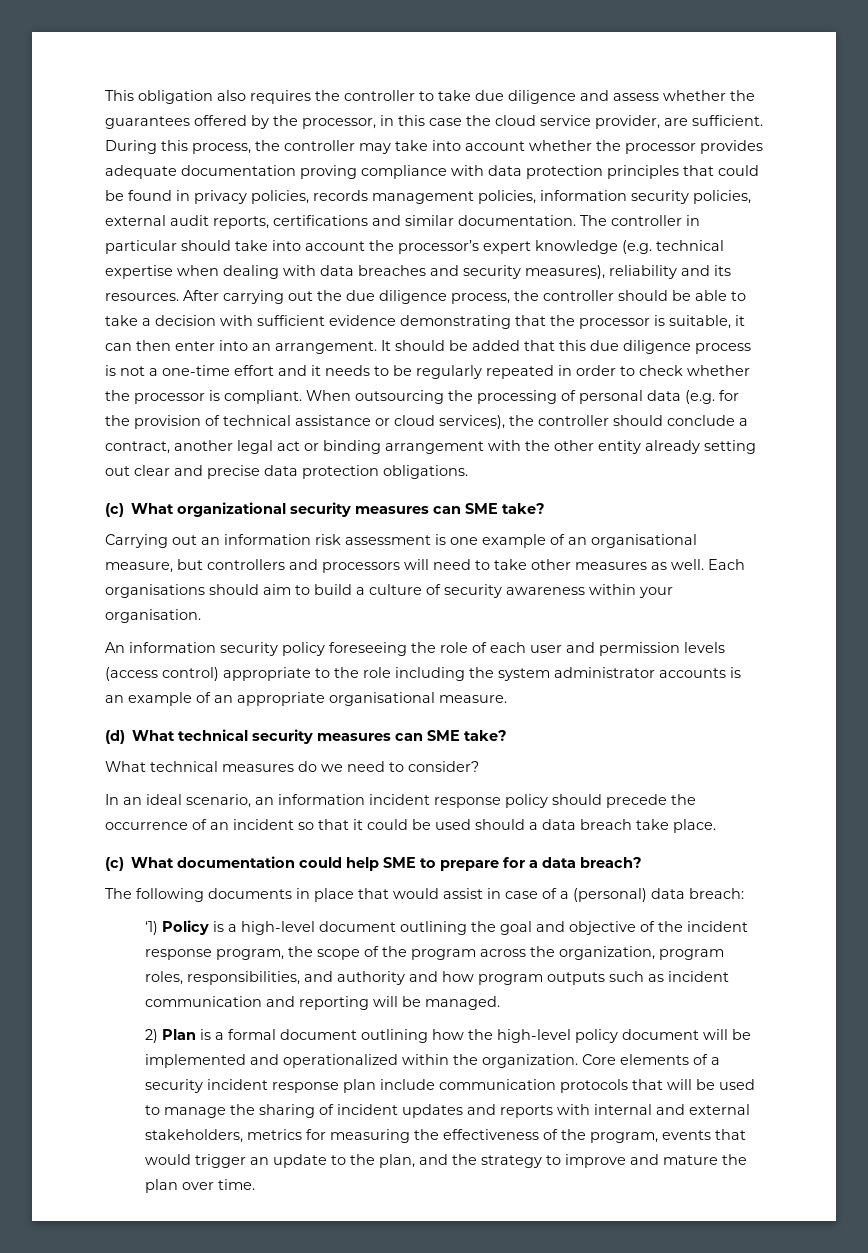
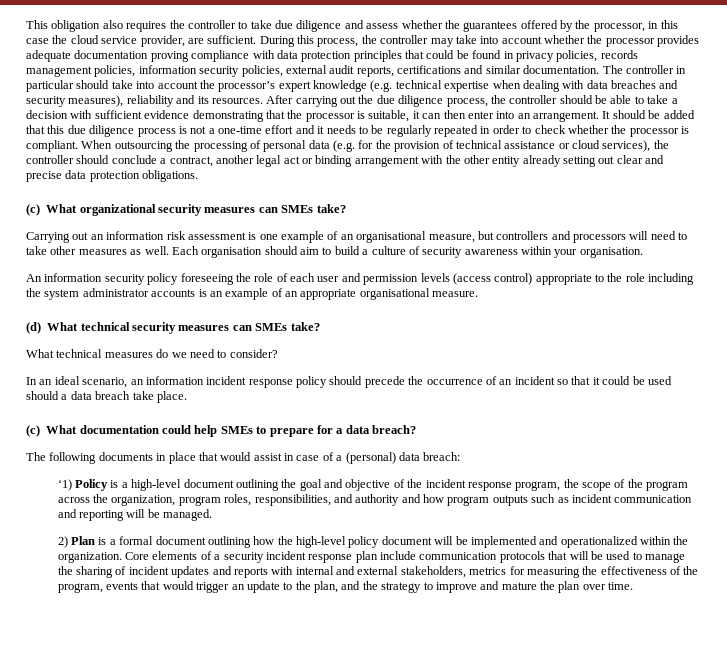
[465,503,499,514] SME -> [281,205,314,213] SMEs
[105,584,205,598] organisations -> [201,247,263,258] organisation
[427,730,461,741] SME -> [255,323,288,331] SMEs
[383,857,417,868] SME -> [220,426,253,434] SMEs

